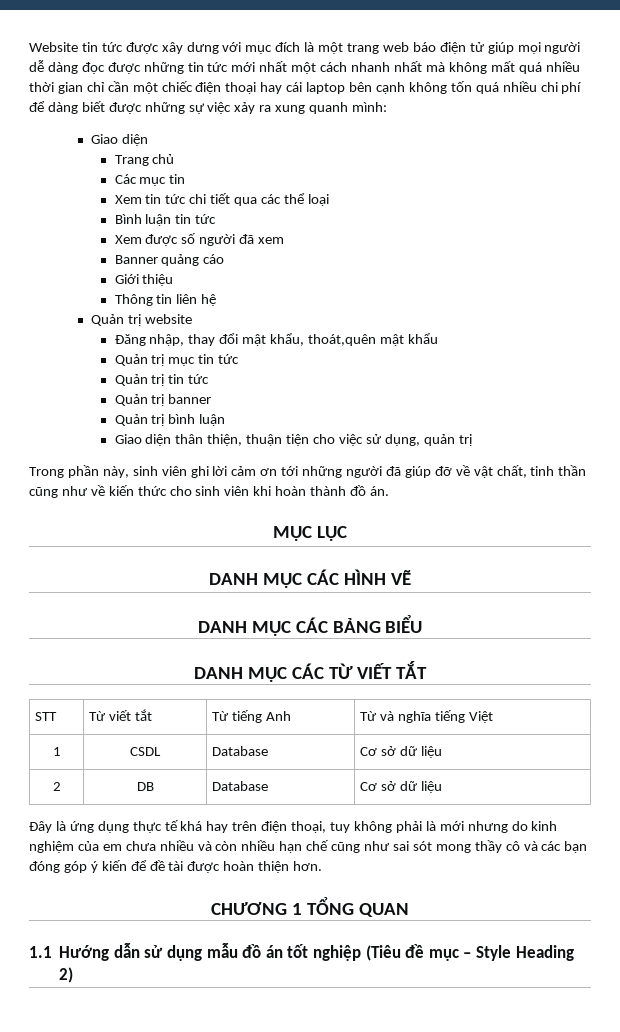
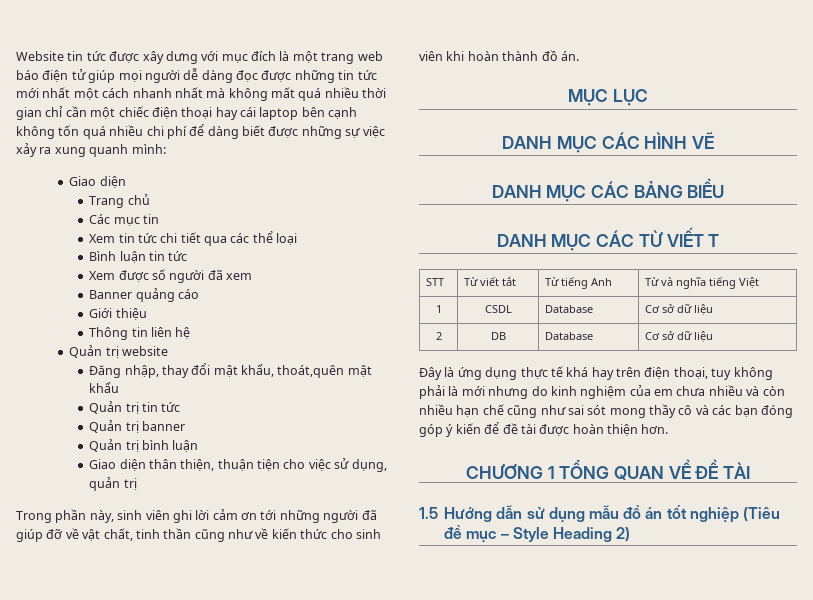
[114,354,240,366] // Quản trị mục tin tức -> (120, 387) none
[395,661,427,679] TẮT -> [708,234,720,247] T
[29,946,52,958] // 1.1 -> [668,459,751,479] [419,507,438,519] VỀ ĐỀ TÀI // 1.5

